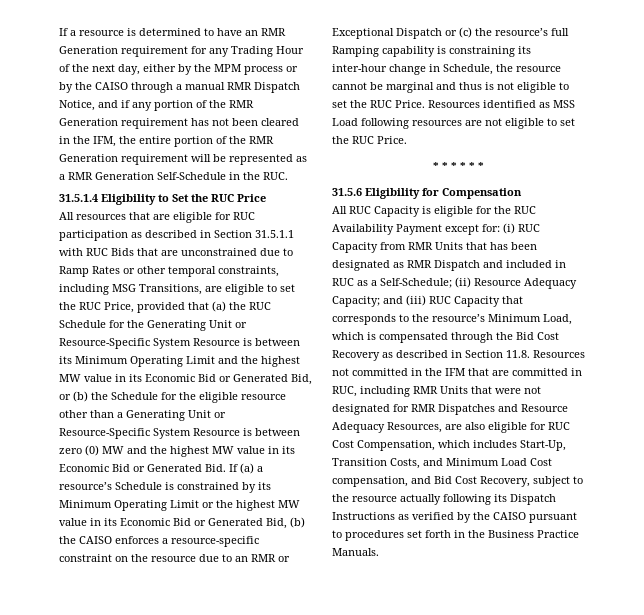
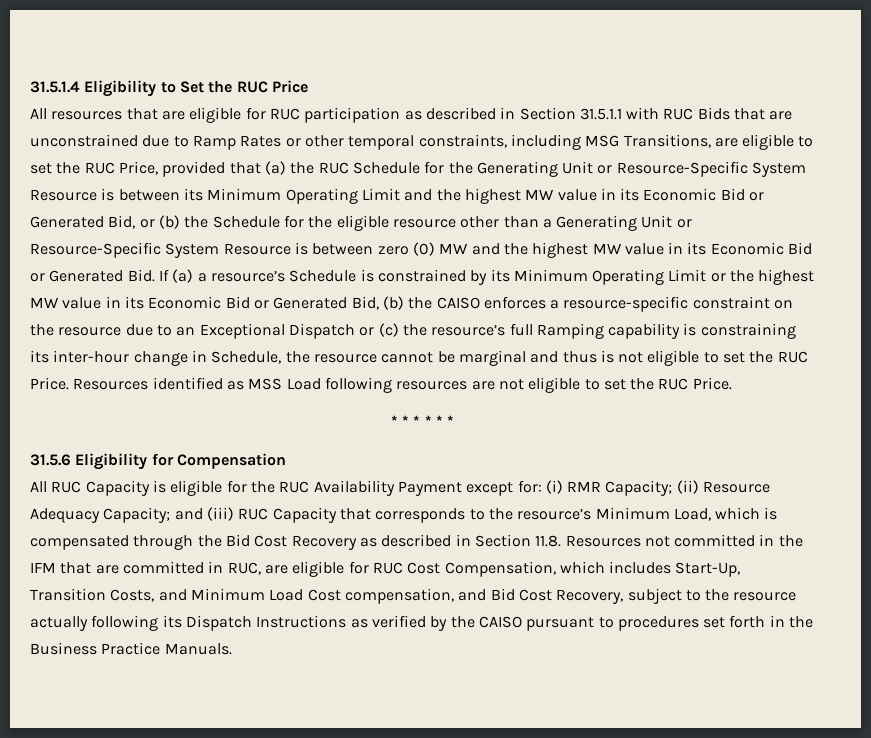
[59,28,286,36] [59,46,304,57] [59,64,298,75] [59,82,300,93] [59,100,254,111] [59,118,299,129] [59,136,274,147] [59,154,307,165] [59,172,288,180] If a resource is determined to have an RMR Generation requirement for any Trading Hour of the next day, either by the MPM process or by the CAISO through a manual RMR Dispatch Notice, and if any portion of the RMR Generation requirement has not been cleared in the IFM, the entire portion of the RMR Generation requirement will be represented as a RMR Generation Self-Schedule in the RUC. // -> (30, 87) none
[251,554,290,562] RMR or -> (196, 331) none
[518,224,540,232] [332,242,537,253] [332,260,566,271] [332,278,452,288] RUC Capacity from RMR Units that has been designated as RMR Dispatch and included in RUC as a Self-Schedule; -> [567,480,673,496] RMR Capacity;
[360,386,541,397] [332,404,568,415] [332,422,485,433] including RMR Units that were not designated for RMR Dispatches and Resource Adequacy Resources, are also -> [264,565,288,574] are

